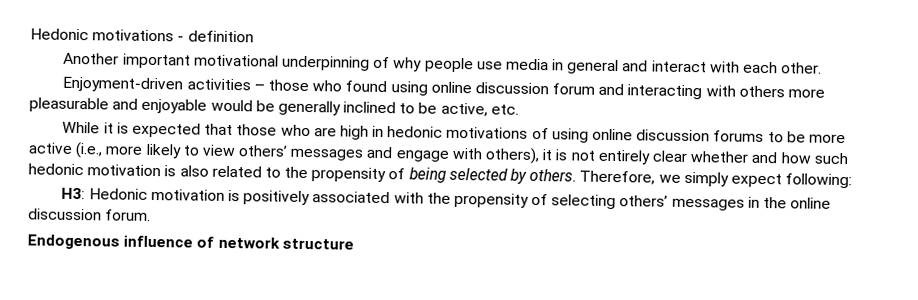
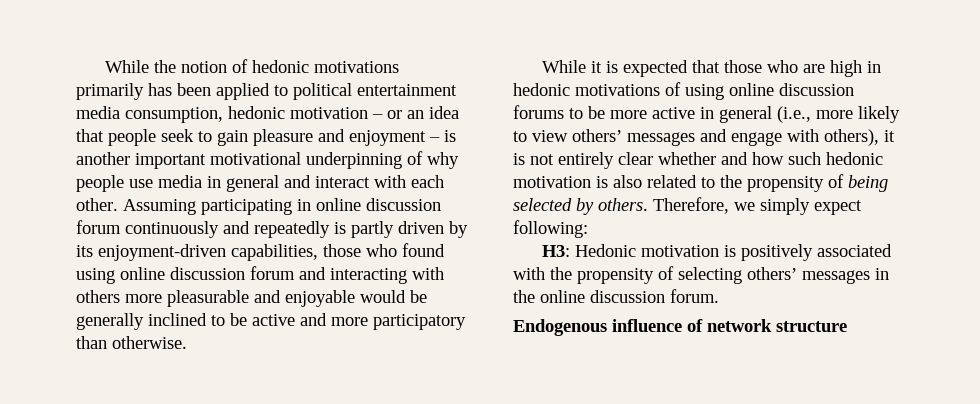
[30,28,254,43] [63,52,120,65] Hedonic motivations - definition // Another -> [104,59,399,73] [76,83,457,100] [76,106,459,123] [76,129,456,146] [76,152,130,165] While the notion of hedonic motivations primarily has been applied to political entertainment media consumption, hedonic motivation – or an idea that people seek to gain pleasure and enjoyment – is another
[62,76,265,93] // Enjoyment-driven activities – -> [123,198,441,215] [76,220,468,238] [76,244,318,261] Assuming participating in online discussion forum continuously and repeatedly is partly driven by its enjoyment-driven capabilities,
[440,102,519,117] active, etc. -> [252,313,466,330] [76,336,187,349] active and more participatory than otherwise.
(73, 148) none -> [700,106,772,123] in general

